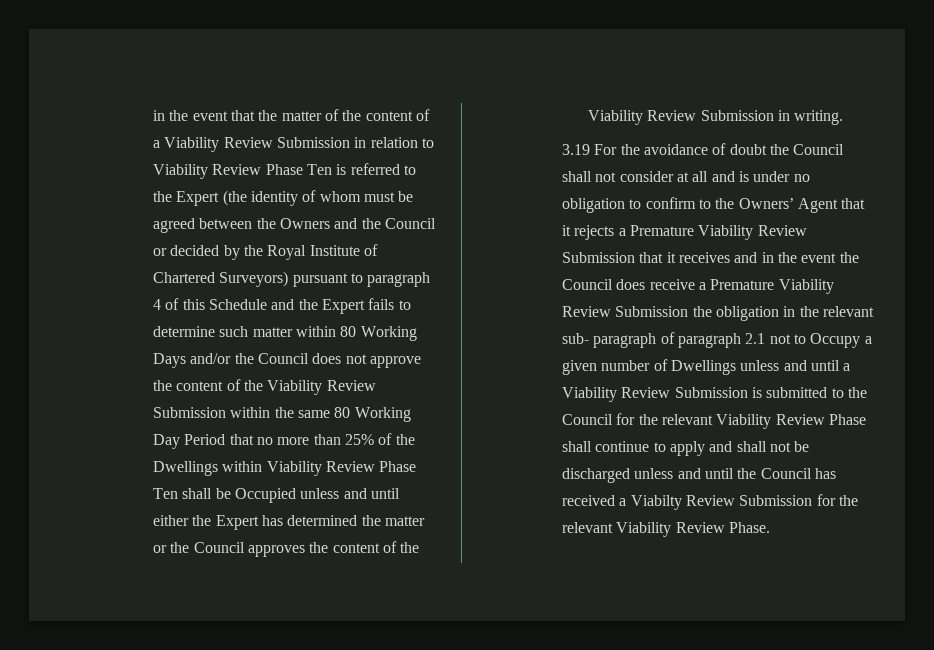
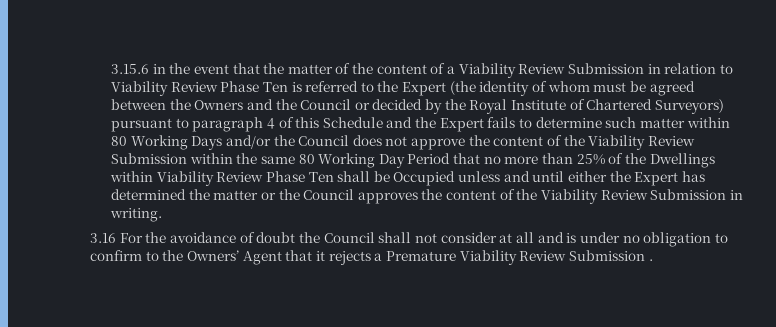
(153, 115) none -> [110,64,149,74] 3.15.6
[562,144,591,155] 3.19 -> [90,233,117,243] 3.16
[639,252,859,263] [562,279,834,294] [562,306,874,321] [562,332,872,348] [562,359,851,375] [562,387,867,402] [562,413,866,429] [562,441,810,456] [562,468,836,483] [562,494,858,510] [562,522,771,537] that it receives and in the event the Council does receive a Premature Viability Review Submission the obligation in the relevant sub- paragraph of paragraph 2.1 not to Occupy a given number of Dwellings unless and until a Viability Review Submission is submitted to the Council for the relevant Viability Review Phase shall continue to apply and shall not be discharged unless and until the Council has received a Viabilty Review Submission for the relevant Viability Review Phase. -> [648,259,653,261] .

